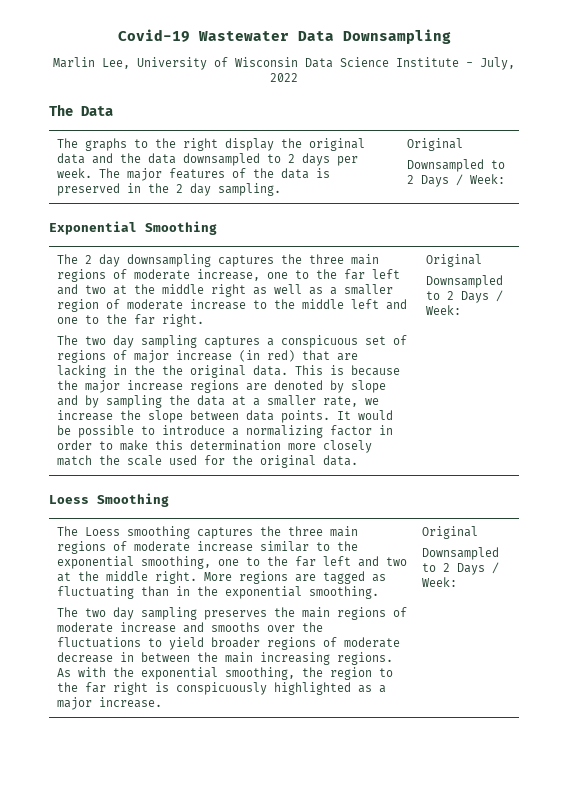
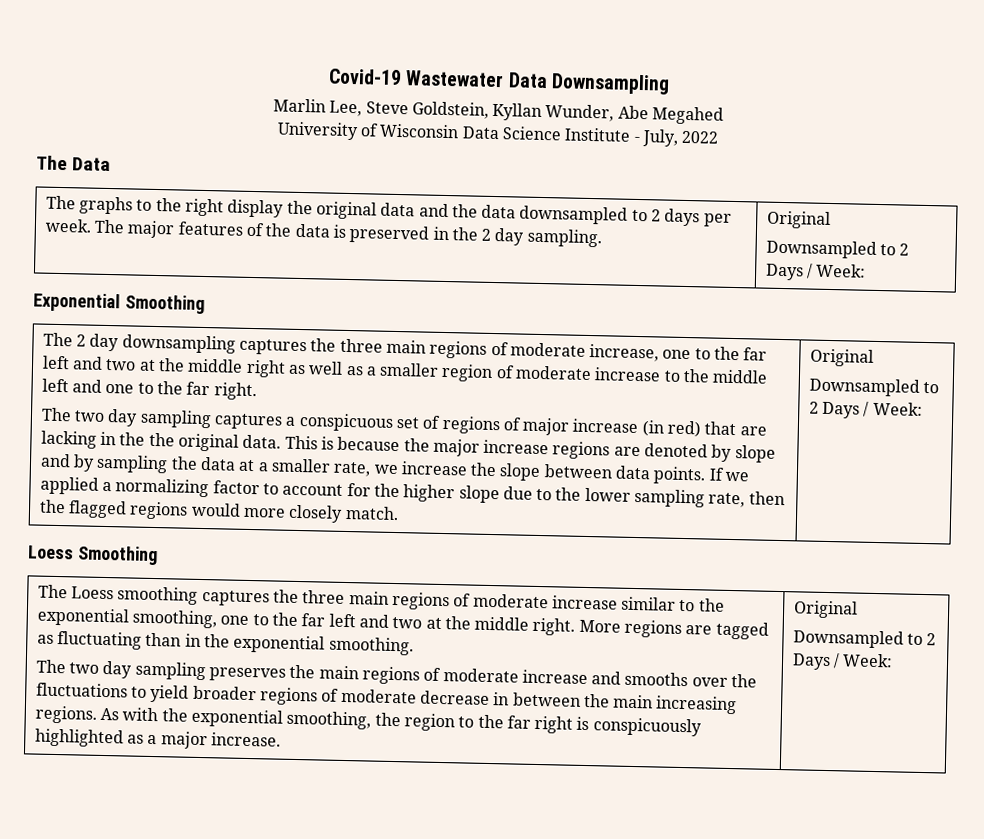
(130, 63) none -> [365,101,725,125] Steve Goldstein, Kyllan Wunder, Abe Megahed //
[336,410,393,420] [56,425,393,438] [56,440,372,453] [56,455,358,468] It would be possible to introduce a normalizing factor in order to make this determination more closely match the scale used for the original data. -> [708,467,750,482] [39,476,785,508] [38,499,399,523] If we applied a normalizing factor to account for the higher slope due to the lower sampling rate, then the flagged regions would more closely match.

